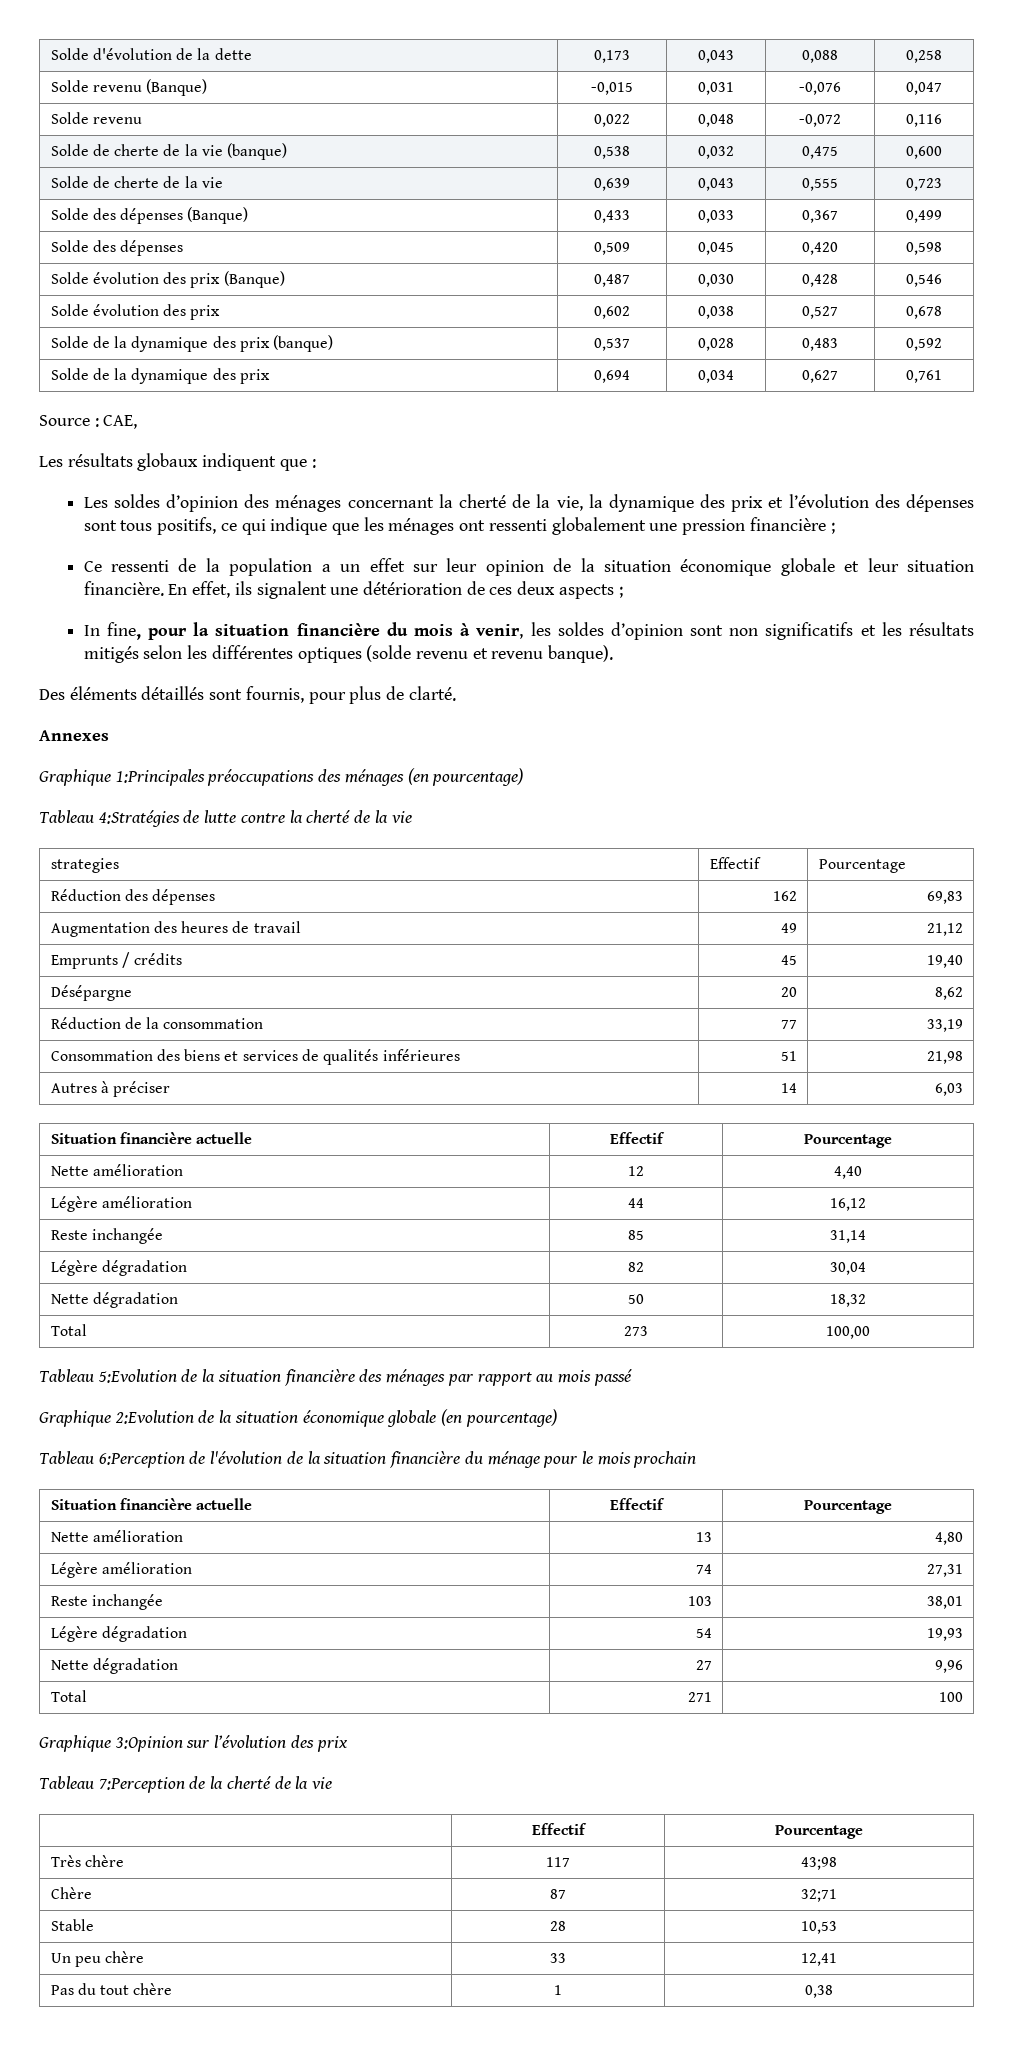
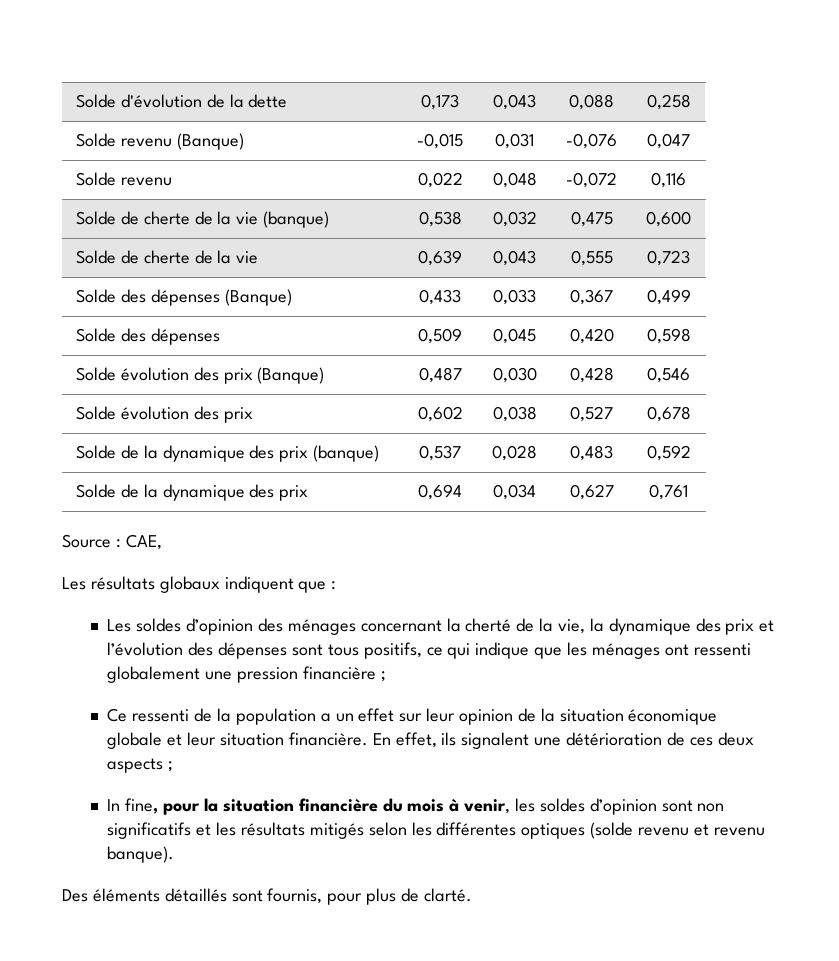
[39,730,109,741] [39,768,524,786] [39,810,412,827] [50,858,119,873] [709,857,761,869] [818,859,906,873] [50,889,216,905] [772,891,797,901] [926,891,963,904] [50,921,301,937] [780,923,797,933] [926,923,963,936] [50,952,183,969] [780,955,797,965] [926,955,963,968] [50,985,132,1001] [780,987,797,997] [934,987,963,1000] [50,1017,264,1029] [780,1020,797,1029] [926,1019,963,1032] [50,1049,460,1065] [780,1051,797,1061] [926,1051,963,1064] [50,1081,171,1097] [780,1083,797,1093] [934,1083,963,1096] [50,1132,253,1144] [609,1132,665,1144] [804,1134,892,1148] [50,1164,183,1176] [628,1166,644,1176] [834,1166,862,1179] [50,1196,192,1212] [628,1198,644,1208] [830,1198,866,1211] [50,1228,163,1244] [628,1230,644,1240] [830,1230,866,1243] [50,1260,187,1276] [628,1262,644,1272] [830,1262,866,1275] [50,1292,178,1308] [628,1294,644,1304] [830,1294,866,1307] [50,1324,87,1336] [624,1326,648,1336] [826,1326,870,1339] [39,1369,632,1386] [39,1409,557,1427] [39,1451,697,1468] [50,1498,253,1510] [609,1498,665,1510] [804,1500,892,1514] [50,1530,183,1542] [695,1532,712,1542] [934,1532,963,1545] [50,1562,192,1578] [695,1564,712,1574] [926,1564,963,1577] [50,1594,163,1610] [687,1596,712,1606] [926,1596,963,1609] [50,1626,187,1642] [695,1628,712,1638] [926,1628,963,1641] [50,1658,178,1674] [695,1660,712,1670] [934,1660,963,1673] [50,1690,87,1702] [687,1692,712,1702] [938,1692,963,1702] [39,1735,348,1752] [39,1776,333,1793] [531,1823,587,1835] [775,1825,863,1839] [50,1855,124,1867] [546,1857,570,1867] [801,1857,837,1870] [50,1887,92,1899] [550,1889,566,1899] [801,1889,837,1902] [50,1919,94,1931] [550,1921,566,1931] [801,1921,837,1934] [50,1951,145,1967] [550,1953,566,1963] [801,1953,837,1966] [50,1983,173,1995] [554,1985,562,1995] [805,1985,833,1998] // Annexes // Graphique 1:Principales préoccupations des ménages (en pourcentage) // Tableau 4:Stratégies de lutte contre la cherté de la vie // strategies | Effectif | Pourcentage // Réduction des dépenses | 162 | 69,83 // Augmentation des heures de travail | 49 | 21,12 // Emprunts / crédits | 45 | 19,40 // Désépargne | 20 | 8,62 // Réduction de la consommation | 77 | 33,19 // Consommation des biens et services de qualités inférieures | 51 | 21,98 // Autres à préciser | 14 | 6,03 // Situation financière actuelle | Effectif | Pourcentage // Nette amélioration | 12 | 4,40 // Légère amélioration | 44 | 16,12 // Reste inchangée | 85 | 31,14 // Légère dégradation | 82 | 30,04 // Nette dégradation | 50 | 18,32 // Total | 273 | 100,00 // Tableau 5:Evolution de la situation financière des ménages par rapport au mois passé // Graphique 2:Evolution de la situation économique globale (en pourcentage) // Tableau 6:Perception de l'évolution de la situation financière du ménage pour le mois prochain // Situation financière actuelle | Effectif | Pourcentage // Nette amélioration | 13 | 4,80 // Légère amélioration | 74 | 27,31 // Reste inchangée | 103 | 38,01 // Légère dégradation | 54 | 19,93 // Nette dégradation | 27 | 9,96 // Total | 271 | 100 // Graphique 3:Opinion sur l’évolution des prix // Tableau 7:Perception de la cherté de la vie // | Effectif | Pourcentage // Très chère | 117 | 43;98 // Chère | 87 | 32;71 // Stable | 28 | 10,53 // Un peu chère | 33 | 12,41 // Pas du tout chère | 1 | 0,38 -> (472, 895) none

